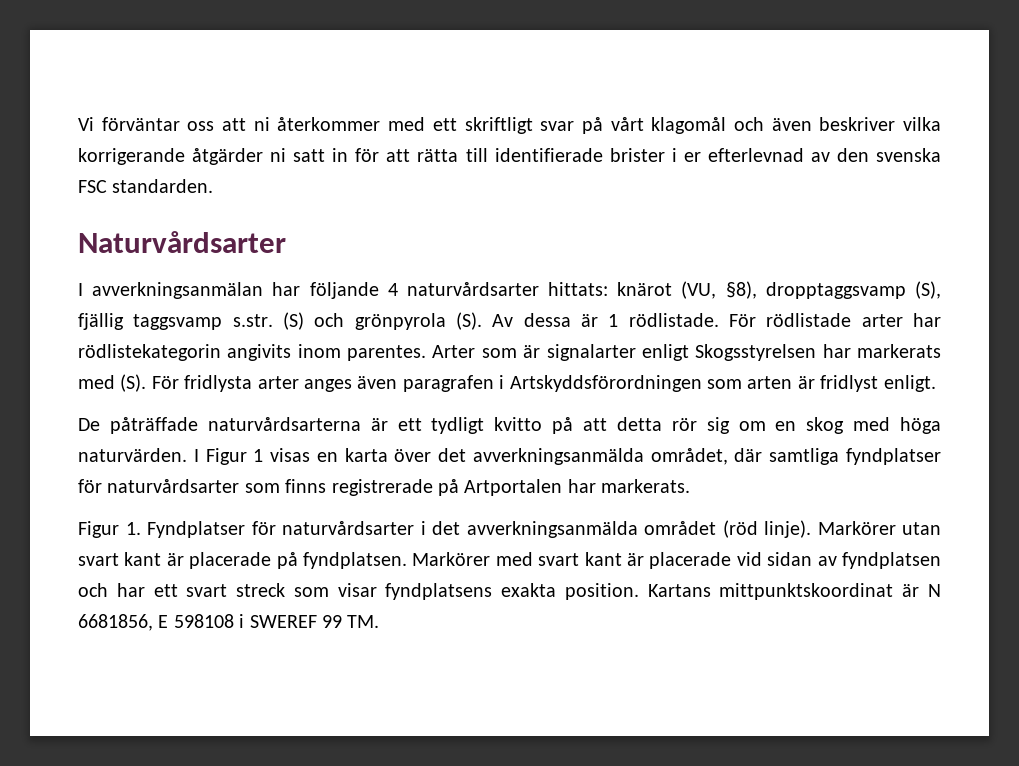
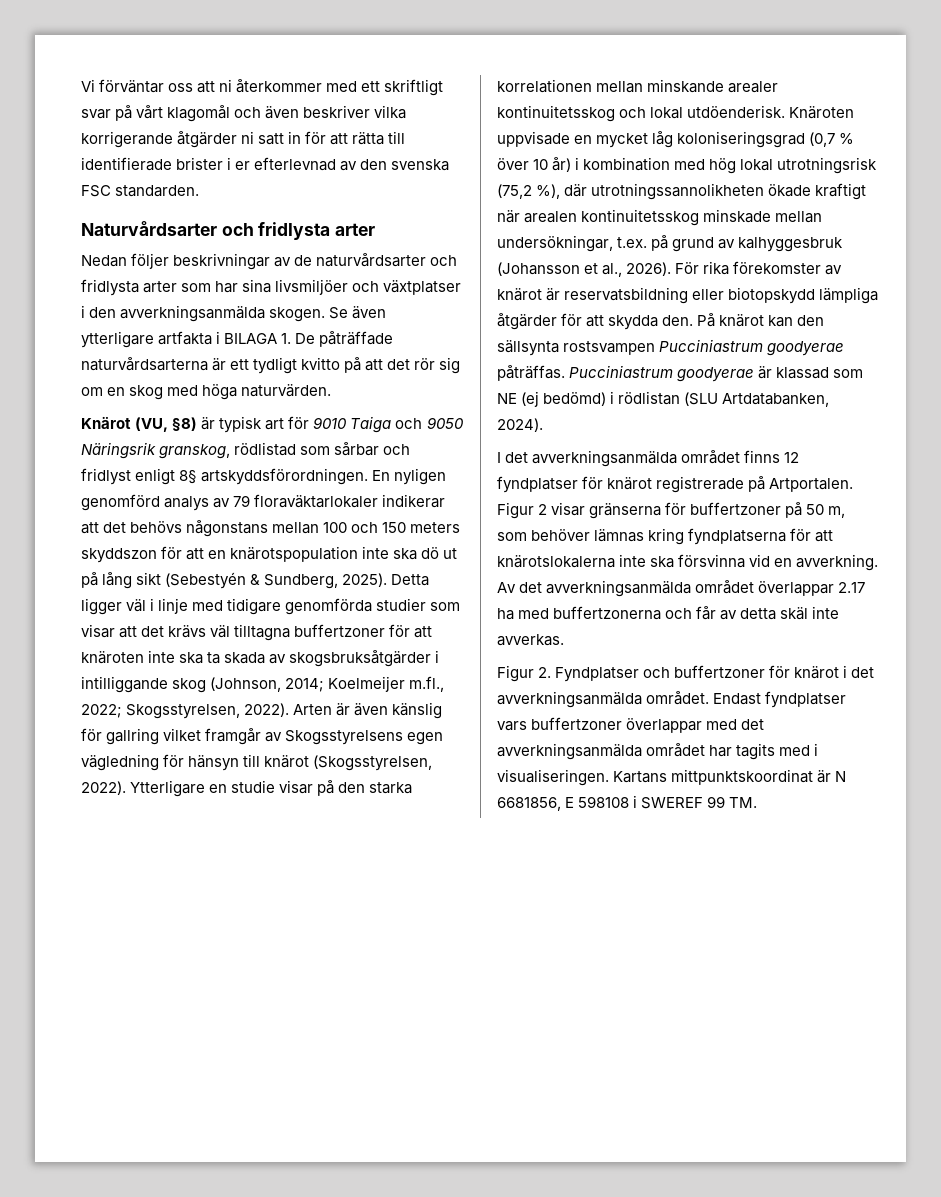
[78,281,941,299] [78,312,942,330] [78,344,942,361] [78,374,936,392] // I avverkningsanmälan har följande 4 naturvårdsarter hittats: knärot (VU, §8), dropptaggsvamp (S), fjällig taggsvamp s.str. (S) och grönpyrola (S). Av dessa är 1 rödlistade. För rödlistade arter har rödlistekategorin angivits inom parentes. Arter som är signalarter enligt Skogsstyrelsen har markerats med (S). För fridlysta arter anges även paragrafen i Artskyddsförordningen som arten är fridlyst enligt. // -> [221,222,376,240] [81,253,458,270] [81,279,462,296] [81,305,387,322] [81,331,292,348] och fridlysta arter // Nedan följer beskrivningar av de naturvårdsarter och fridlysta arter som har sina livsmiljöer och växtplatser i den avverkningsanmälda skogen. Se även ytterligare artfakta i BILAGA 1.
[616,417,662,431] detta -> [387,359,411,370] det
[193,448,941,465] [78,479,691,496] [78,520,941,538] [78,552,941,569] [78,583,639,600] I Figur 1 visas en karta över det avverkningsanmälda området, där samtliga fyndplatser för naturvårdsarter som finns registrerade på Artportalen har markerats. // Figur 1. Fyndplatser för naturvårdsarter i det avverkningsanmälda området (röd linje). Markörer utan svart kant är placerade på fyndplatsen. Markörer med svart kant är placerade vid sidan av fyndplatsen och har ett svart streck som visar fyndplatsens exakta position. -> [81,416,464,433] [81,442,411,459] [81,468,447,485] [81,494,446,511] [81,520,461,537] [81,546,458,563] [81,572,430,589] [81,598,461,615] [81,624,433,641] [81,650,440,667] [81,676,445,693] [81,702,443,719] [81,728,444,745] [81,754,433,771] [81,780,413,797] [497,79,779,93] [497,105,855,122] [497,131,855,148] [497,157,878,174] [497,183,867,200] [497,209,823,226] [497,235,844,252] [497,261,843,277] [497,287,879,304] [497,313,825,330] [497,339,845,356] [497,365,864,382] [497,391,830,407] [497,418,543,432] [497,450,800,467] [497,476,854,493] [497,502,846,519] [497,528,834,545] [497,554,879,571] [497,580,866,597] [497,606,840,620] [497,634,564,646] [497,665,875,682] [497,691,847,708] [497,717,765,733] [497,743,819,760] [497,769,609,786] // Knärot (VU, §8) är typisk art för 9010 Taiga och 9050 Näringsrik granskog, rödlistad som sårbar och fridlyst enligt 8§ artskyddsförordningen. En nyligen genomförd analys av 79 floraväktarlokaler indikerar att det behövs någonstans mellan 100 och 150 meters skyddszon för att en knärotspopulation inte ska dö ut på lång sikt (Sebestyén & Sundberg, 2025). Detta ligger väl i linje med tidigare genomförda studier som visar att det krävs väl tilltagna buffertzoner för att knäroten inte ska ta skada av skogsbruksåtgärder i intilliggande skog (Johnson, 2014; Koelmeijer m.fl., 2022; Skogsstyrelsen, 2022). Arten är även känslig för gallring vilket framgår av Skogsstyrelsens egen vägledning för hänsyn till knärot (Skogsstyrelsen, 2022). Ytterligare en studie visar på den starka korrelationen mellan minskande arealer kontinuitetsskog och lokal utdöenderisk. Knäroten uppvisade en mycket låg koloniseringsgrad (0,7 % över 10 år) i kombination med hög lokal utrotningsrisk (75,2 %), där utrotningssannolikheten ökade kraftigt när arealen kontinuitetsskog minskade mellan undersökningar, t.ex. på grund av kalhyggesbruk (Johansson et al., 2026). För rika förekomster av knärot är reservatsbildning eller biotopskydd lämpliga åtgärder för att skydda den. På knärot kan den sällsynta rostsvampen Pucciniastrum goodyerae påträffas. Pucciniastrum goodyerae är klassad som NE (ej bedömd) i rödlistan (SLU Artdatabanken, 2024). // I det avverkningsanmälda området finns 12 fyndplatser för knärot registrerade på Artportalen. Figur 2 visar gränserna för buffertzoner på 50 m, som behöver lämnas kring fyndplatserna för att knärotslokalerna inte ska försvinna vid en avverkning. Av det avverkningsanmälda området överlappar 2.17 ha med buffertzonerna och får av detta skäl inte avverkas. // Figur 2. Fyndplatser och buffertzoner för knärot i det avverkningsanmälda området. Endast fyndplatser vars buffertzoner överlappar med det avverkningsanmälda området har tagits med i visualiseringen.

